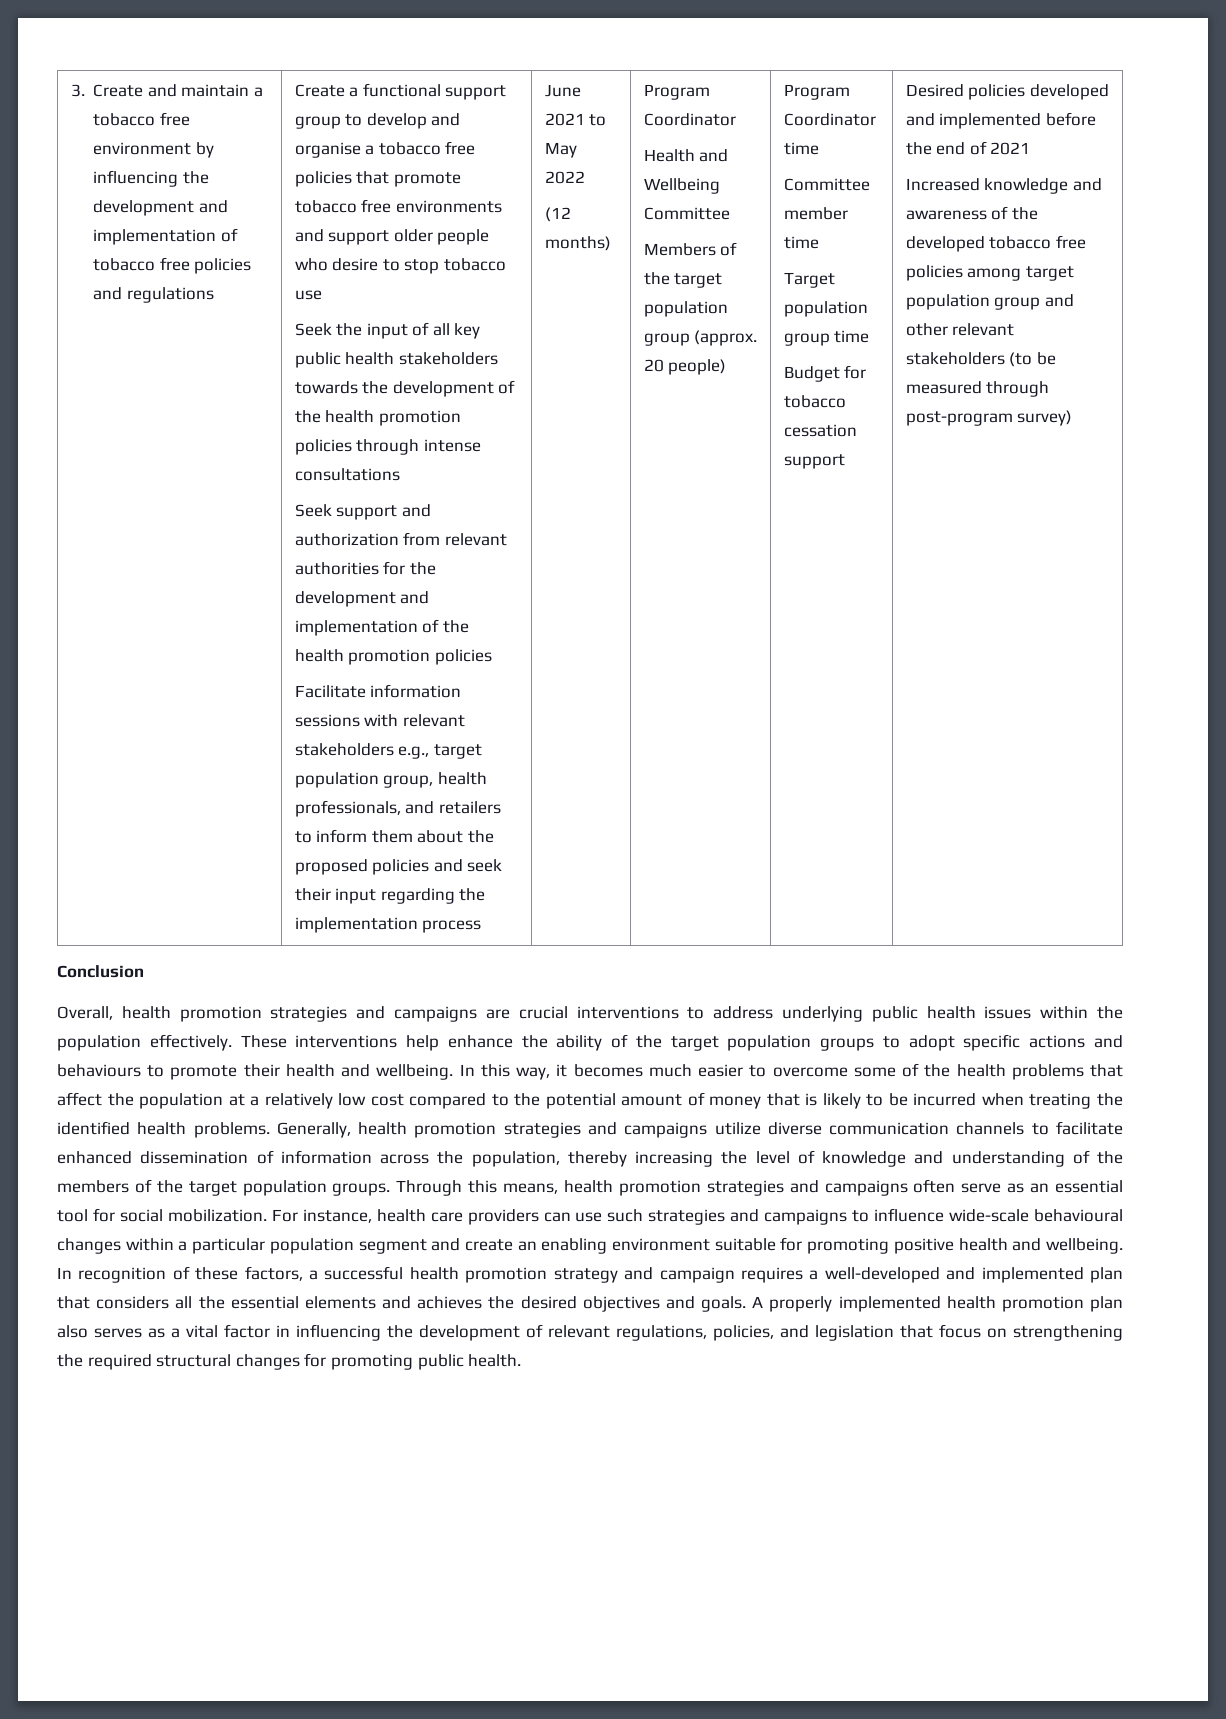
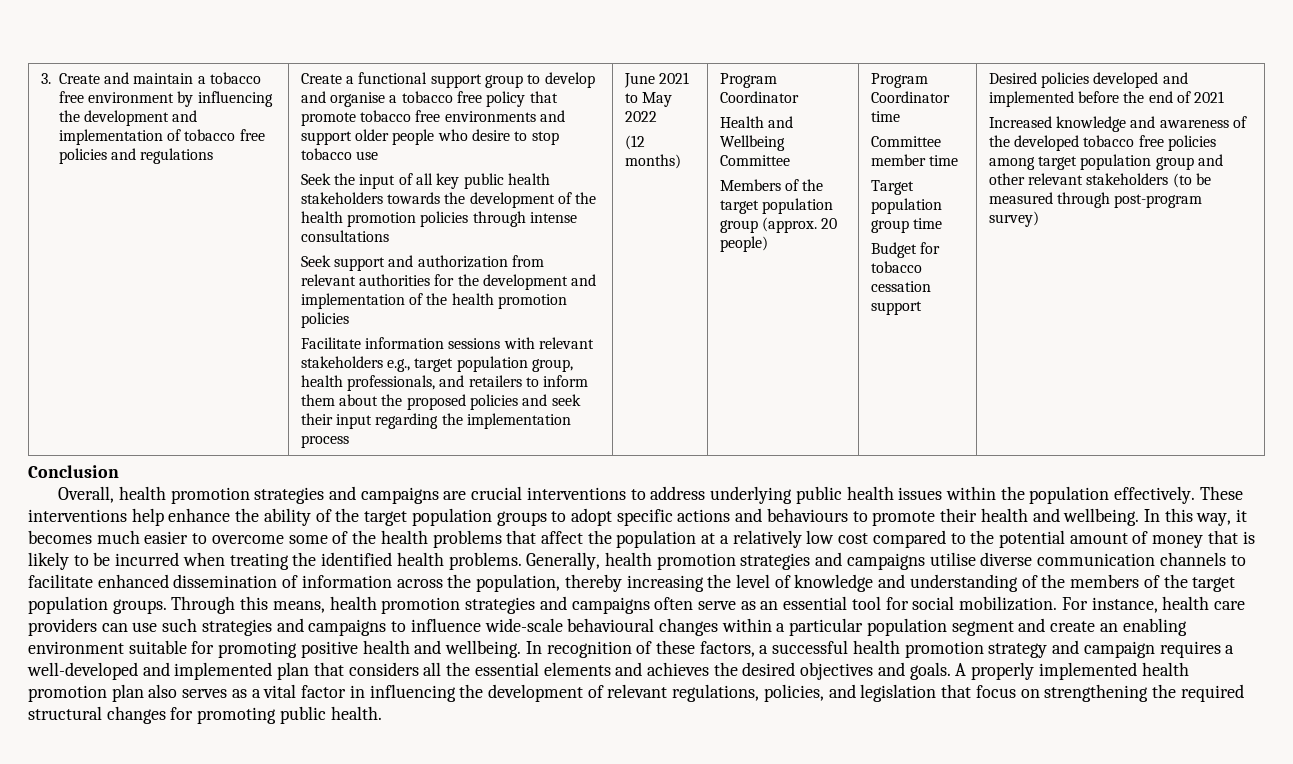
[294,171,352,187] policies -> [486,91,526,107] policy
[714,1122,761,1135] utilize -> [929,552,976,566] utilise

